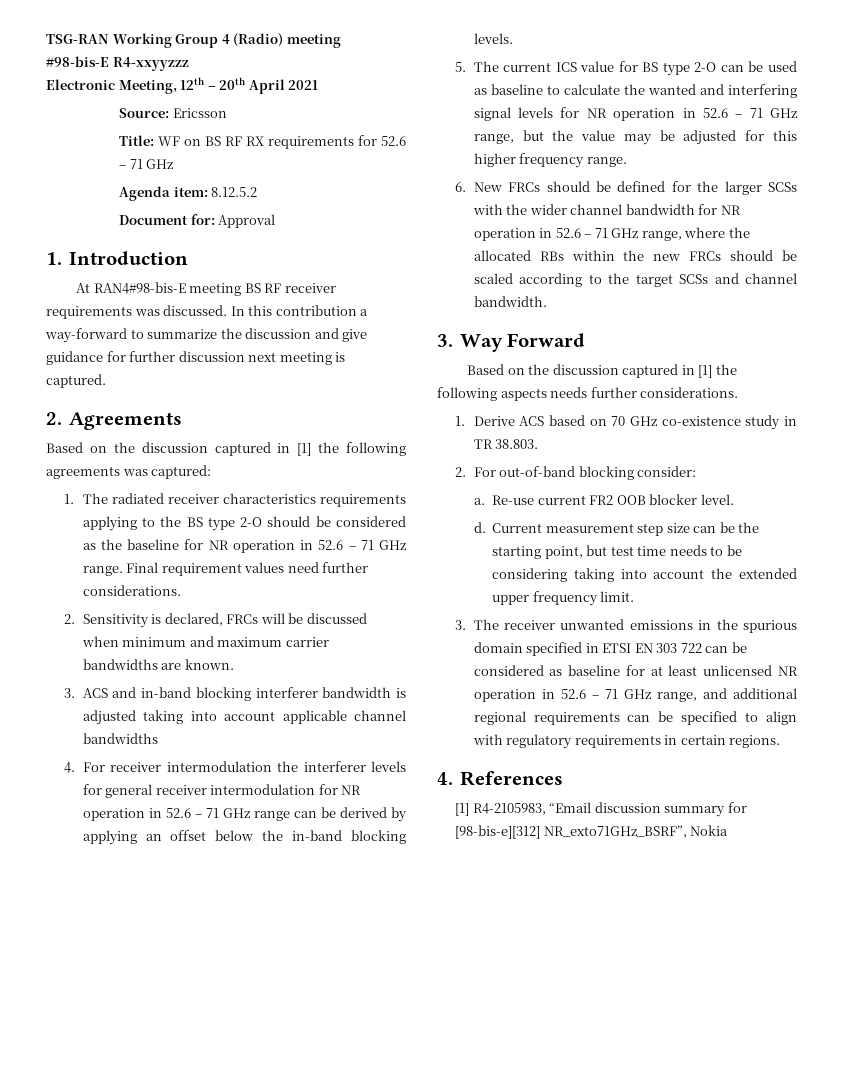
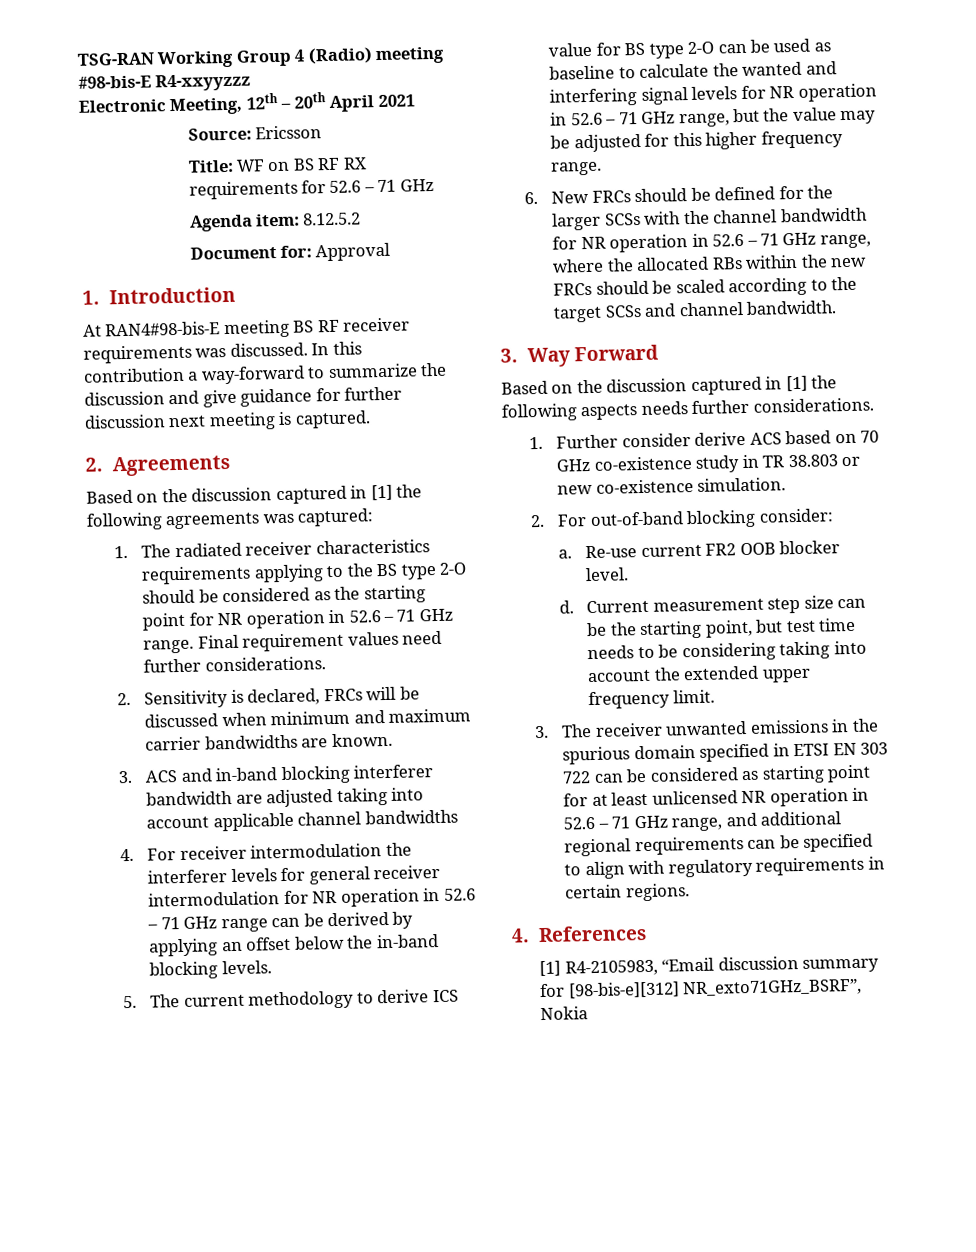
[127,539,180,550] baseline -> [363,585,426,604] [142,612,187,631] starting point
[396,688,406,698] is -> [235,794,263,804] are
(552, 67) none -> [248,989,430,1010] methodology to derive
[529,204,567,215] wider -> (710, 217) none
[473,416,515,426] Derive -> [556,431,747,449] Further consider derive
[495,439,539,449] 38.803. -> [787,454,860,468] [557,477,787,495] 38.803 or new co-existence simulation.
[568,665,621,676] baseline -> [761,764,871,784] starting point

